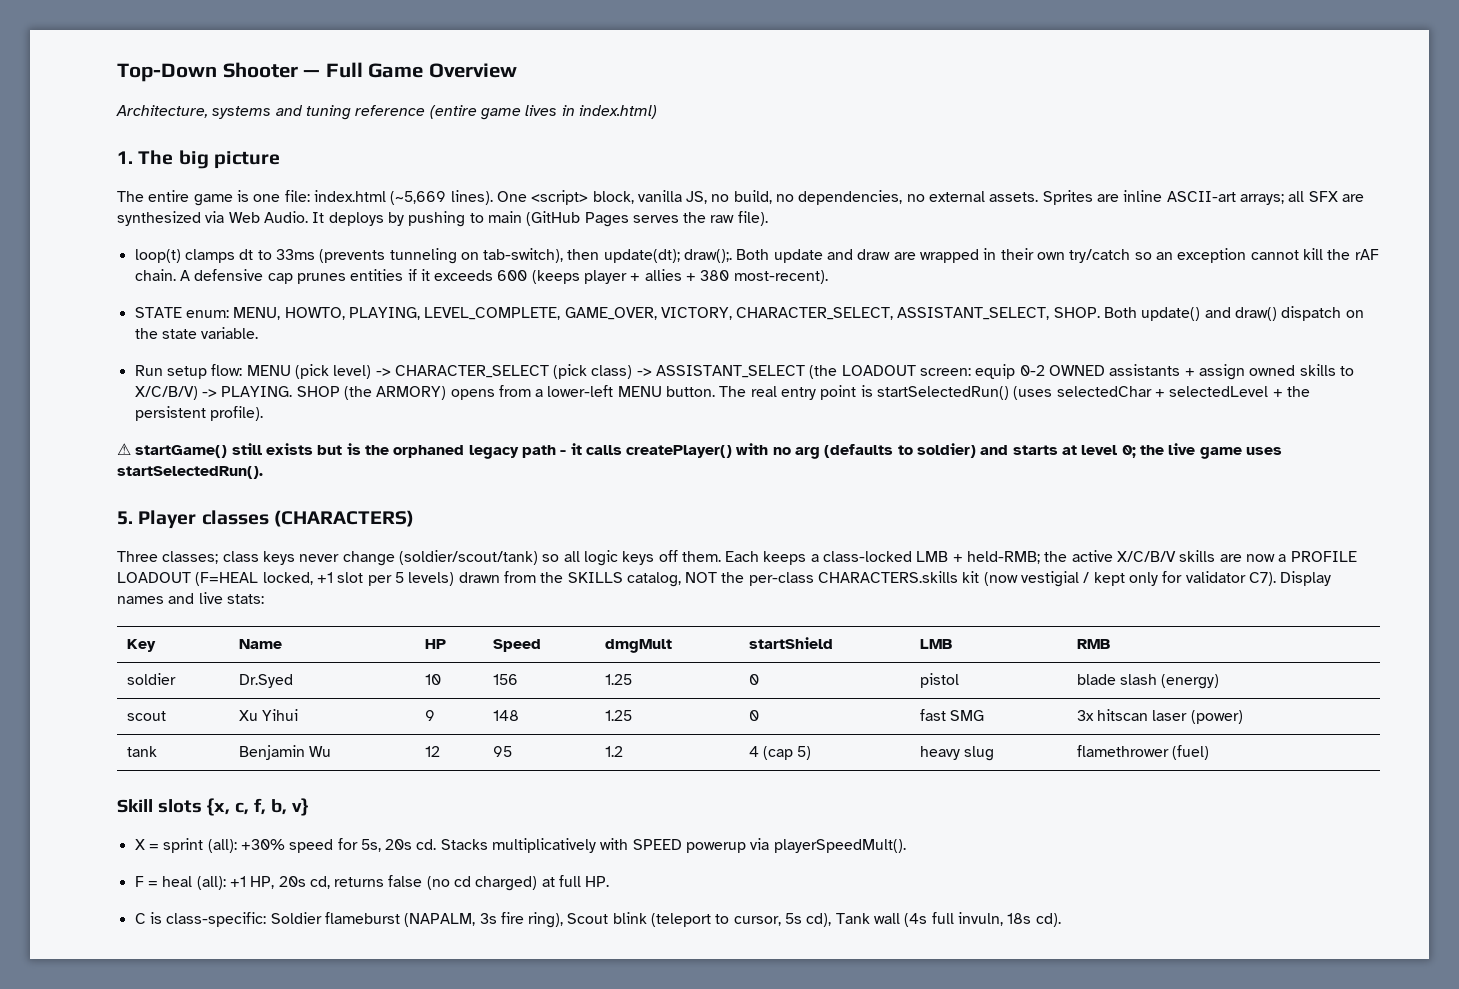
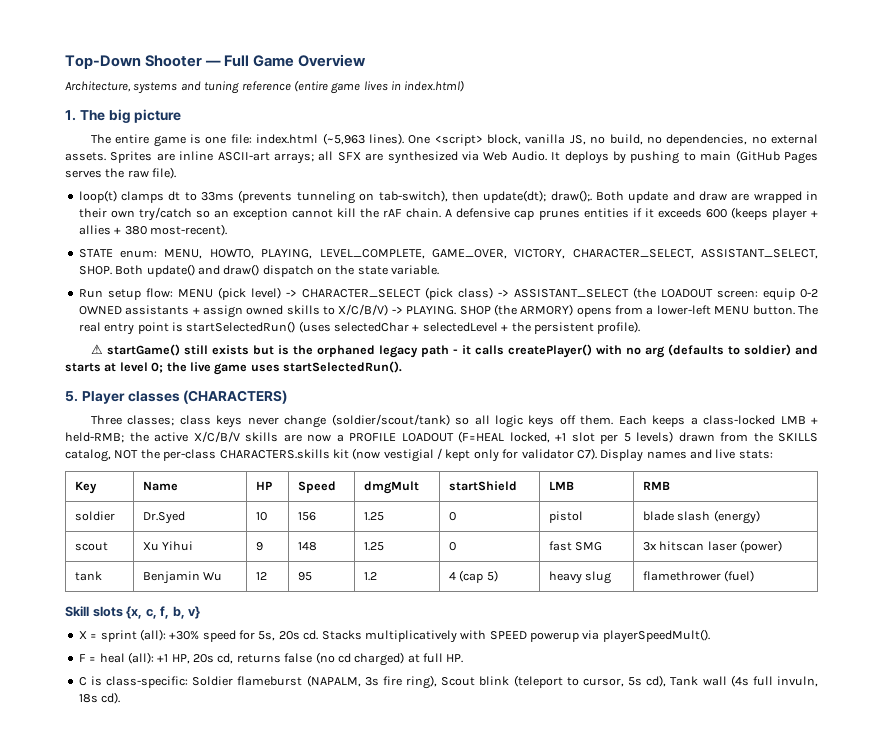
[390,191,447,205] (~5,669 -> [322,133,365,145] (~5,963

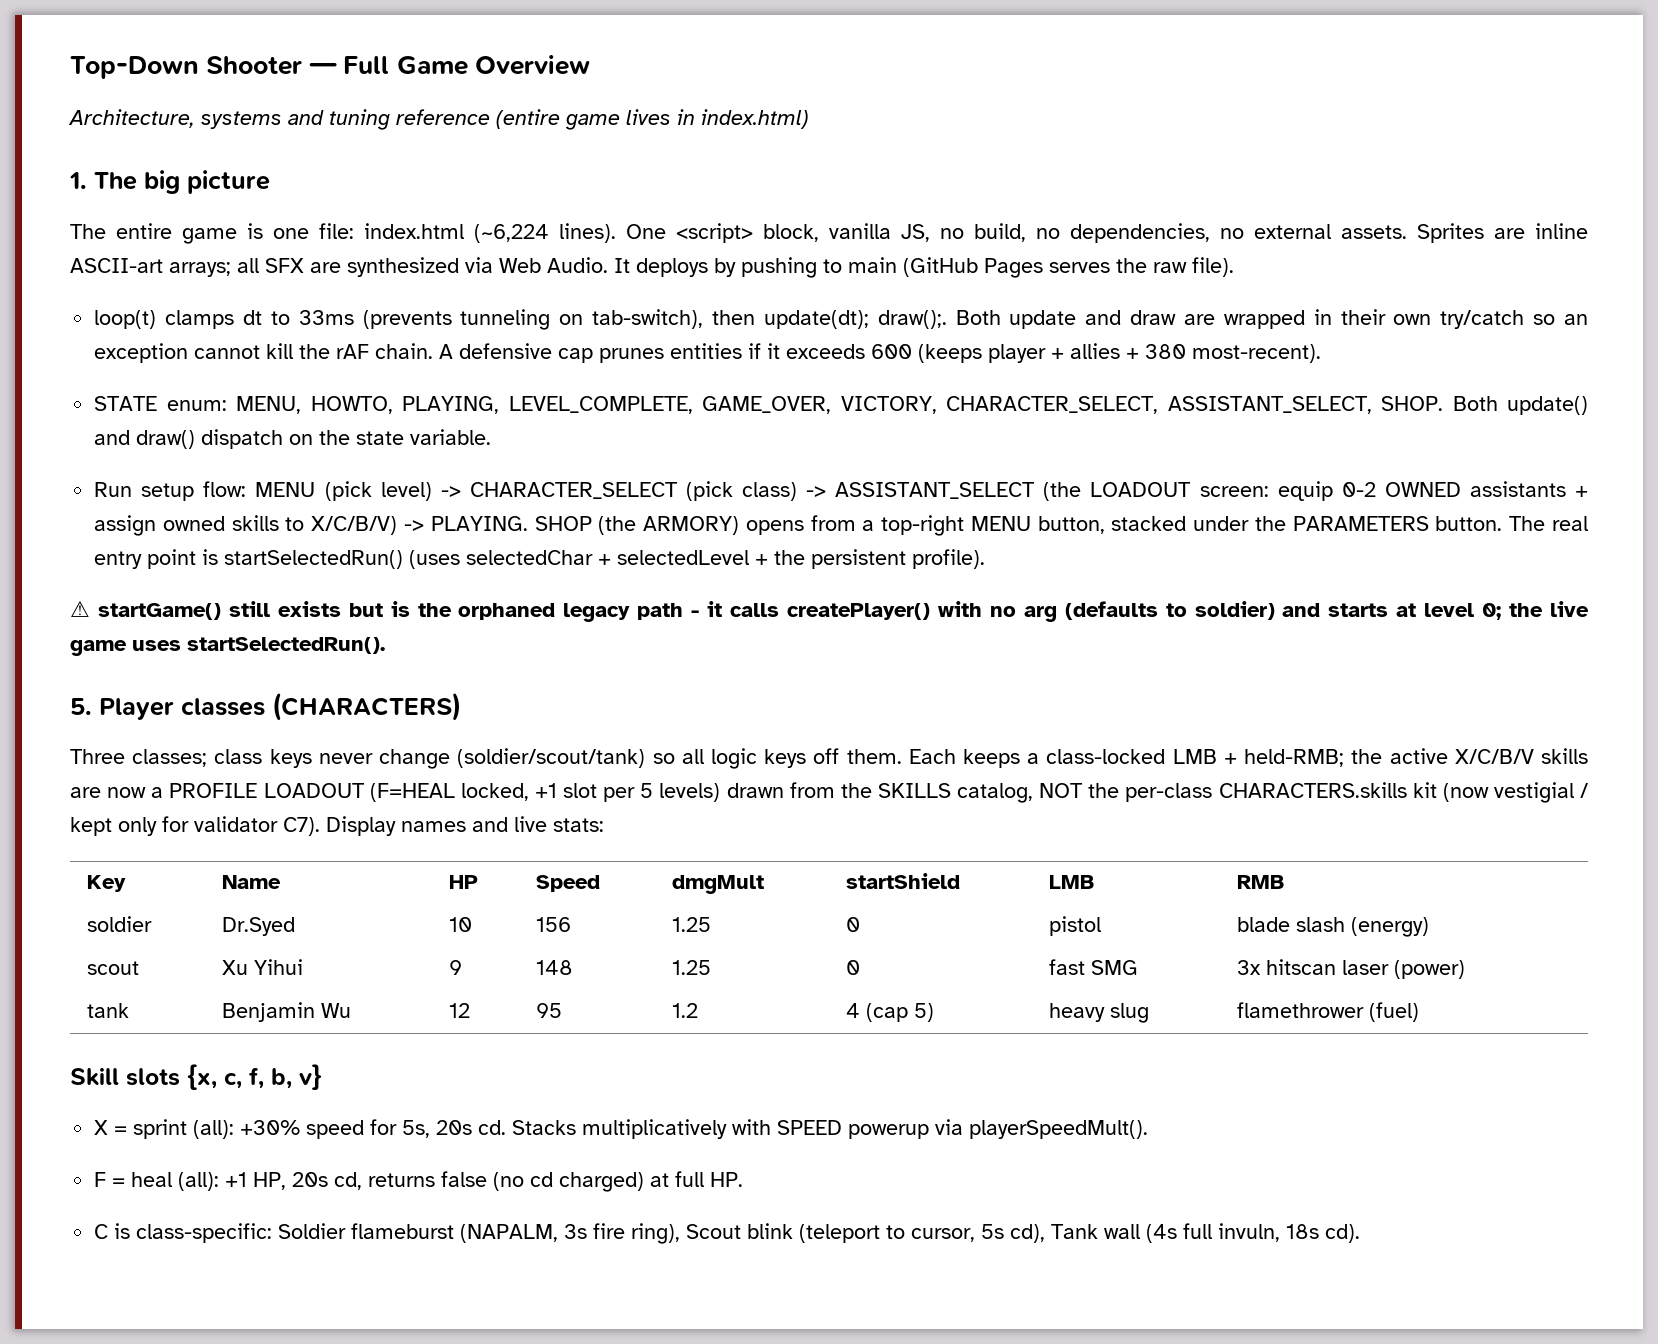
[322,133,365,145] (~5,963 -> [474,224,549,243] (~6,224
[656,305,750,315] lower-left MENU -> [881,515,1429,536] top-right MENU button, stacked under the PARAMETERS

